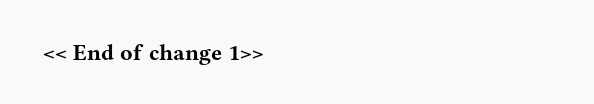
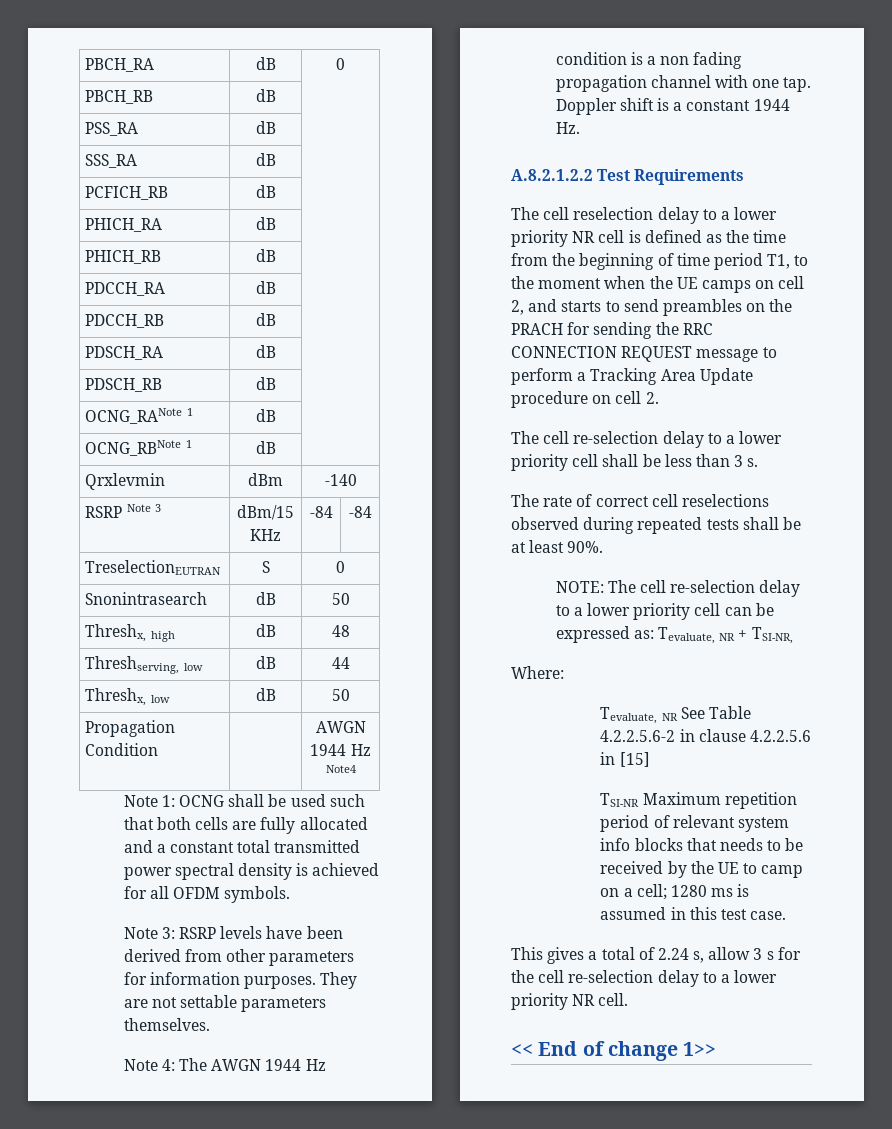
(43, 55) none -> [85,58,155,72] [255,57,276,70] [336,58,345,70] [85,90,154,104] [255,89,276,102] [85,122,139,136] [255,121,276,134] [85,154,138,168] [255,153,276,166] [85,186,169,200] [255,185,276,198] [85,218,163,232] [255,217,276,230] [85,250,162,264] [255,249,276,262] [85,282,166,296] [255,281,276,294] [85,314,165,328] [255,313,276,326] [85,346,164,360] [255,345,276,358] [85,378,163,392] [255,377,276,390] [85,408,193,424] [255,409,276,422] [85,440,192,456] [255,441,276,454] [85,473,166,490] [248,473,283,486] [324,474,357,486] [85,504,161,518] [237,505,294,520] [250,529,281,541] [309,506,333,518] [348,506,372,518] [85,560,222,575] [261,561,270,573] [336,561,345,573] [85,592,208,605] [255,592,276,605] [331,593,350,605] [85,624,175,642] [255,624,276,637] [331,625,350,637] [85,656,203,674] [255,656,276,669] [331,657,350,669] [85,688,170,706] [255,688,276,701] [331,689,350,701] [85,720,176,737] [85,743,159,756] [315,721,366,733] [310,744,371,756] [325,765,356,773] [123,794,365,807] [123,817,368,834] [123,840,361,853] [123,863,380,880] [123,886,291,903] [123,926,343,939] [123,949,355,966] [123,972,358,989] [123,995,327,1012] [123,1018,210,1031] [123,1058,326,1071] [555,52,743,69] [555,75,812,92] [555,98,790,115] [555,122,580,134] [511,169,745,185] [511,207,778,224] [511,230,787,247] [511,253,809,270] [511,276,805,293] [511,299,793,316] [511,322,713,339] [511,346,777,362] [511,368,753,385] [511,391,659,408] [511,431,783,448] [511,454,759,471] [511,494,769,507] [511,517,801,534] [511,540,604,553] [555,580,801,597] [555,603,774,620] [555,626,793,644] [511,666,564,679] [600,706,752,724] [600,729,812,742] [600,752,650,767] [600,792,797,809] [600,815,790,832] [600,838,804,851] [600,861,804,878] [600,884,750,900] [600,907,787,920] [511,947,801,964] [511,970,778,987] [511,993,629,1010] PBCH_RA | dB | 0 // PBCH_RB | dB | // PSS_RA | dB | // SSS_RA | dB | // PCFICH_RB | dB | // PHICH_RA | dB | // PHICH_RB | dB | // PDCCH_RA | dB | // PDCCH_RB | dB | // PDSCH_RA | dB | // PDSCH_RB | dB | // OCNG_RANote 1 | dB | // OCNG_RBNote 1 | dB | // Qrxlevmin | dBm | -140 // RSRP Note 3 | dBm/15 KHz | -84 | -84 // TreselectionEUTRAN | S | 0 // Snonintrasearch | dB | 50 // Threshx, high | dB | 48 // Threshserving, low | dB | 44 // Threshx, low | dB | 50 // Propagation Condition | | AWGN 1944 Hz Note4 // Note 1: OCNG shall be used such that both cells are fully allocated and a constant total transmitted power spectral density is achieved for all OFDM symbols. // Note 3: RSRP levels have been derived from other parameters for information purposes. They are not settable parameters themselves. // Note 4: The AWGN 1944 Hz condition is a non fading propagation channel with one tap. Doppler shift is a constant 1944 Hz. // A.8.2.1.2.2 Test Requirements // The cell reselection delay to a lower priority NR cell is defined as the time from the beginning of time period T1, to the moment when the UE camps on cell 2, and starts to send preambles on the PRACH for sending the RRC CONNECTION REQUEST message to perform a Tracking Area Update procedure on cell 2. // The cell re-selection delay to a lower priority cell shall be less than 3 s. // The rate of correct cell reselections observed during repeated tests shall be at least 90%. // NOTE: The cell re-selection delay to a lower priority cell can be expressed as: Tevaluate, NR + TSI-NR, // Where: // Tevaluate, NR See Table 4.2.2.5.6-2 in clause 4.2.2.5.6 in [15] // TSI-NR Maximum repetition period of relevant system info blocks that needs to be received by the UE to camp on a cell; 1280 ms is assumed in this test case. // This gives a total of 2.24 s, allow 3 s for the cell re-selection delay to a lower priority NR cell. //

